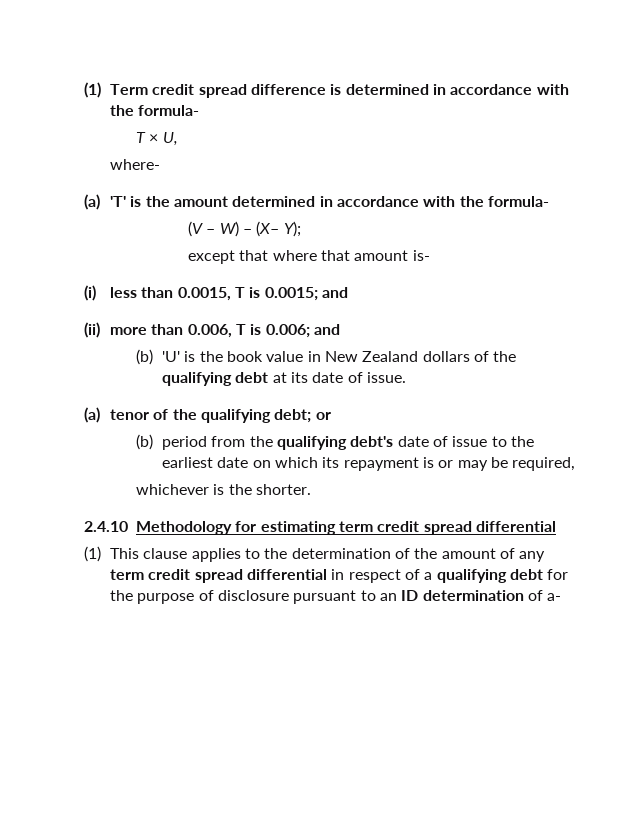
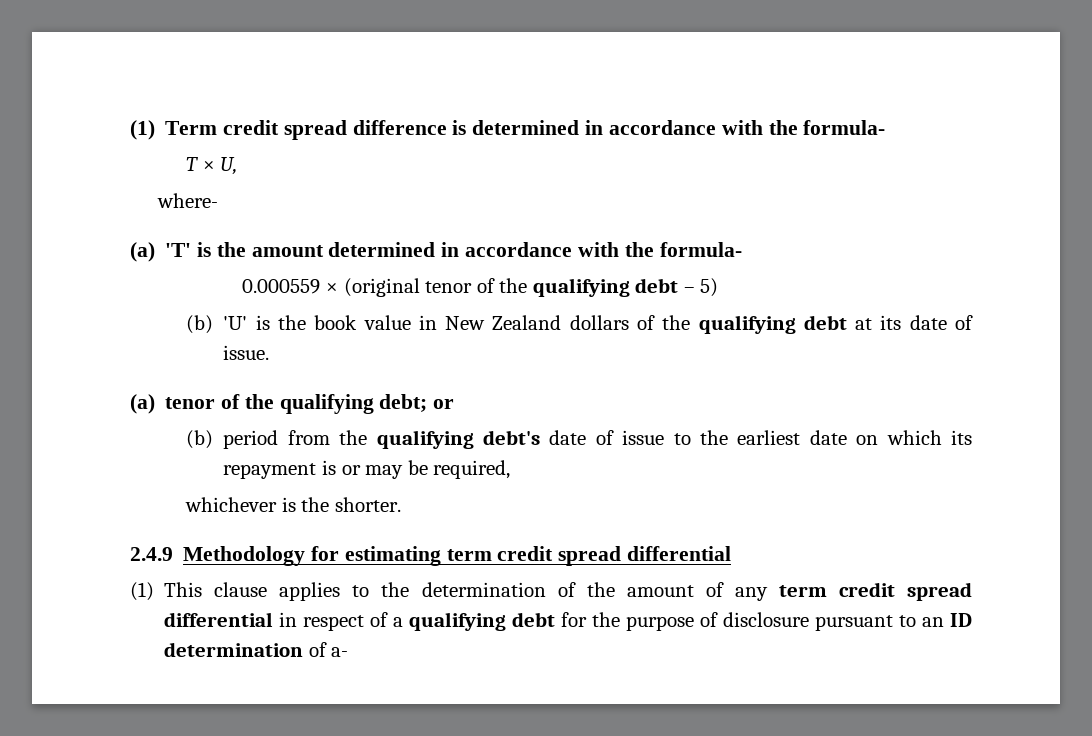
[188,221,301,237] [188,250,430,264] [84,285,348,301] [84,322,340,338] (V – W) – (X– Y); // except that where that amount is- // (i) less than 0.0015, T is 0.0015; and // (ii) more than 0.006, T is 0.006; and -> [242,278,719,297] 0.000559 × (original tenor of the qualifying debt – 5)
[84,521,128,532] 2.4.10 -> [130,547,173,561] 2.4.9

